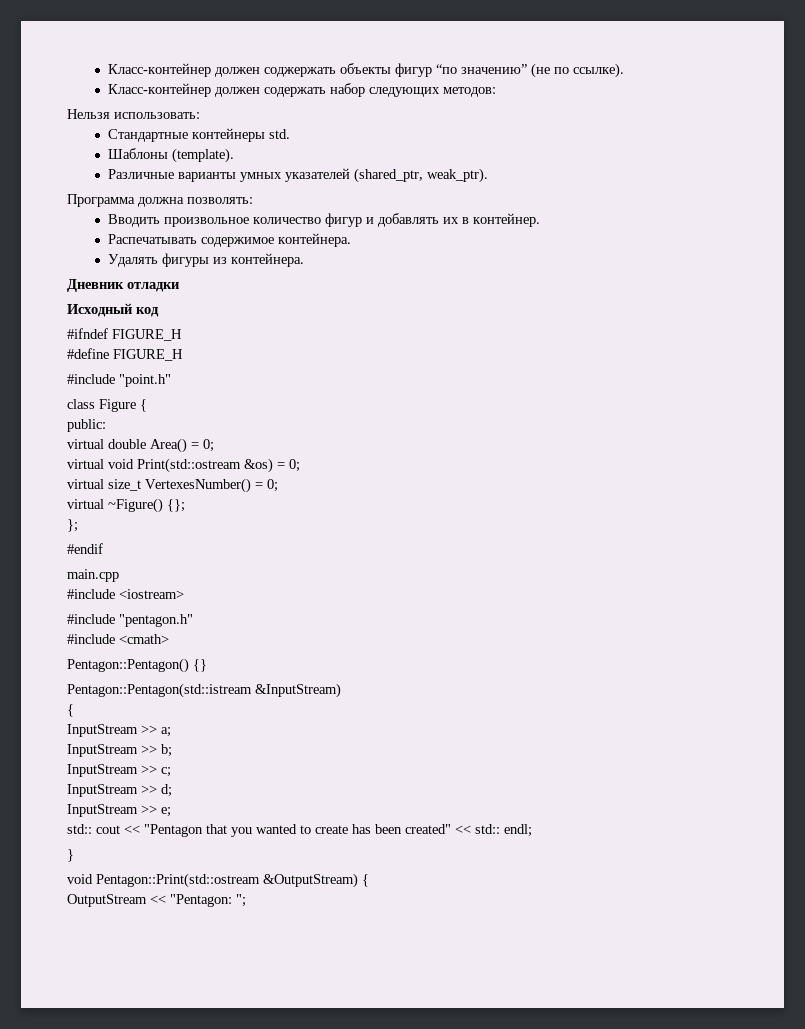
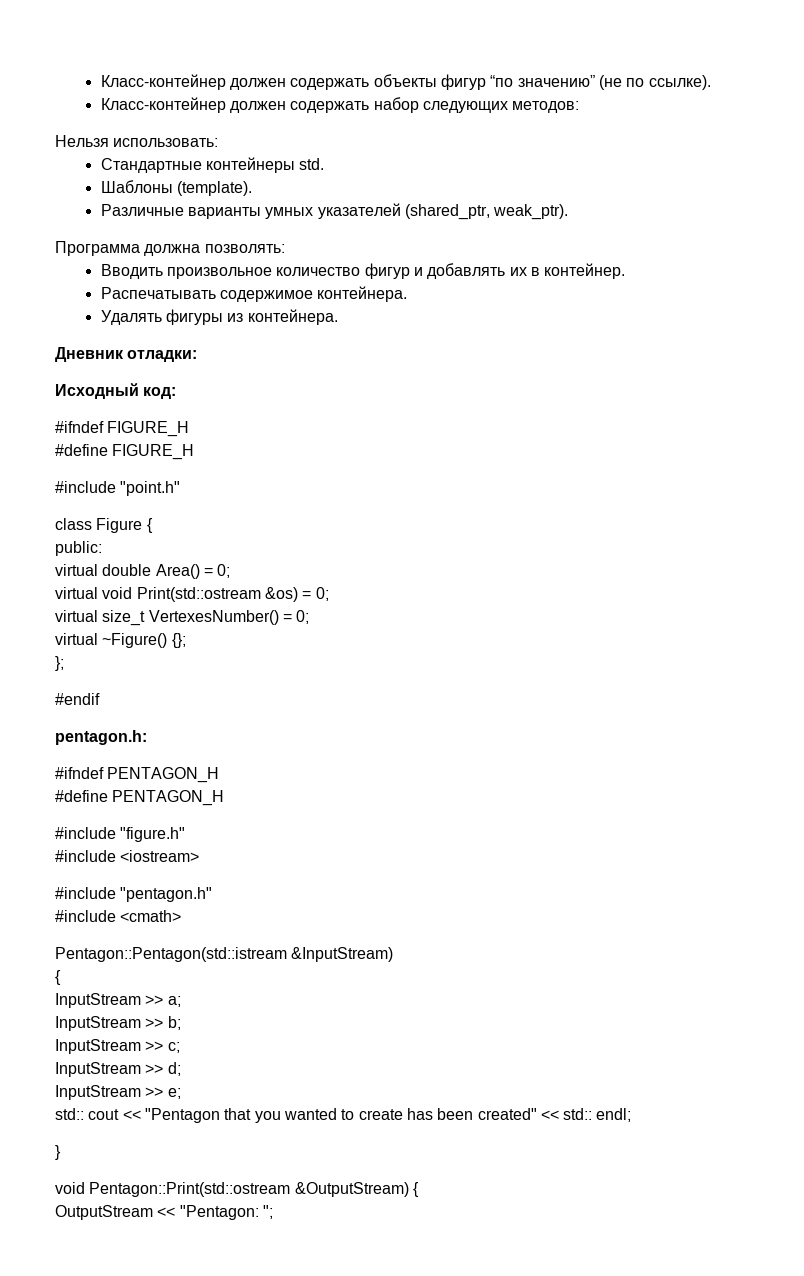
[107,63,336,77] Класс-контейнер должен соджержать -> [100,74,370,90] Класс-контейнер должен содержать
[127,282,179,292] отладки -> [127,350,198,362] отладки:
[136,307,159,317] код -> [143,387,177,399] код:
[67,569,119,582] main.cpp -> [55,730,147,745] [55,767,220,783] [55,790,225,806] [55,827,186,842] pentagon.h: // #ifndef PENTAGON_H // #define PENTAGON_H // #include "figure.h"
[67,658,207,673] // Pentagon::Pentagon() {} -> (182, 916) none

